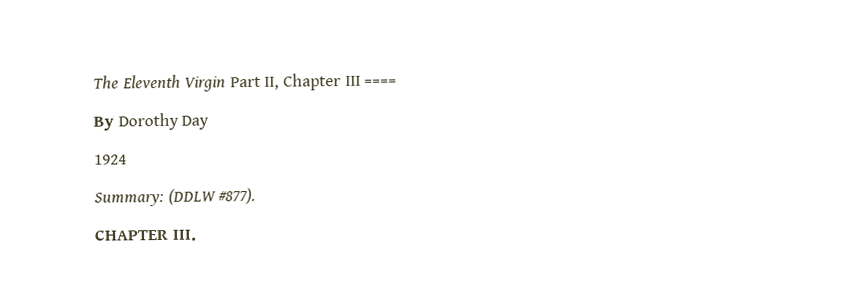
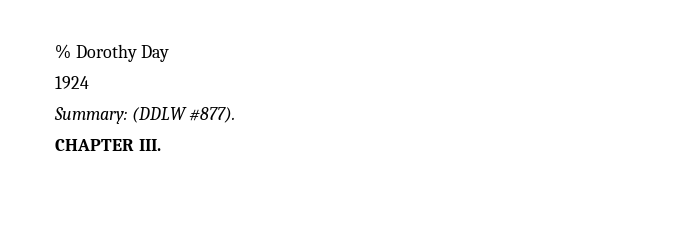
[93,73,398,92] [93,116,114,131] The Eleventh Virgin Part II, Chapter III ==== // By -> [55,44,71,59] %

